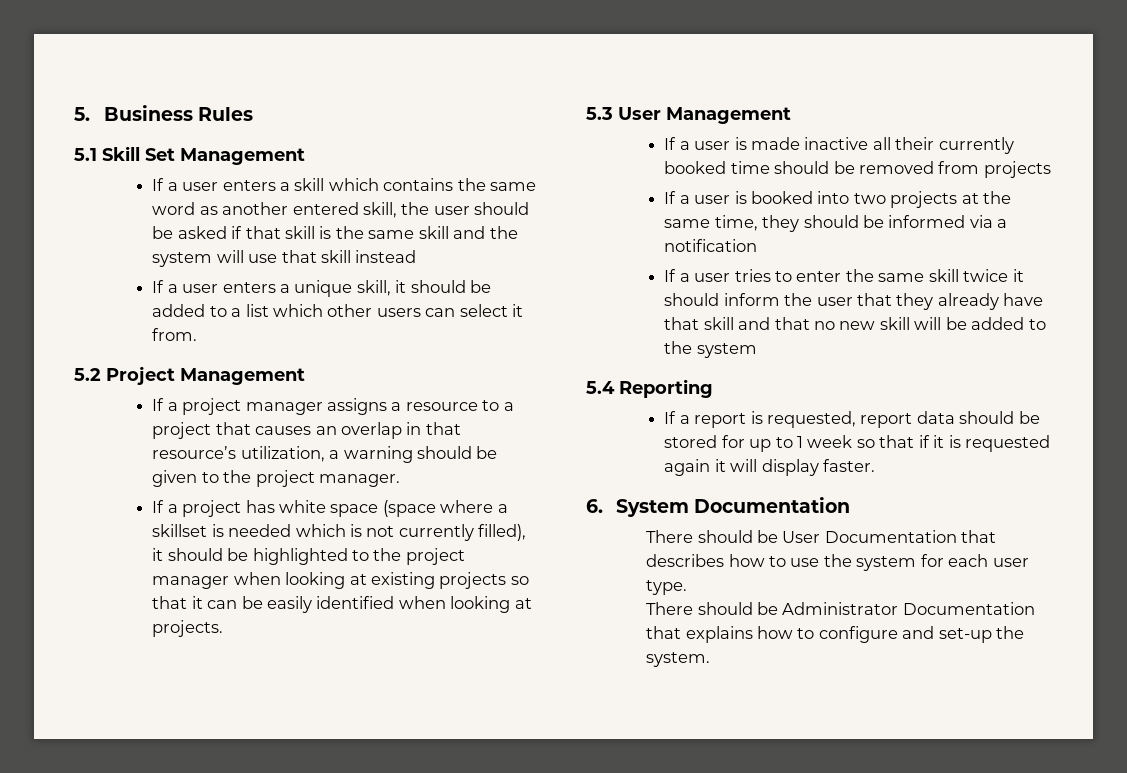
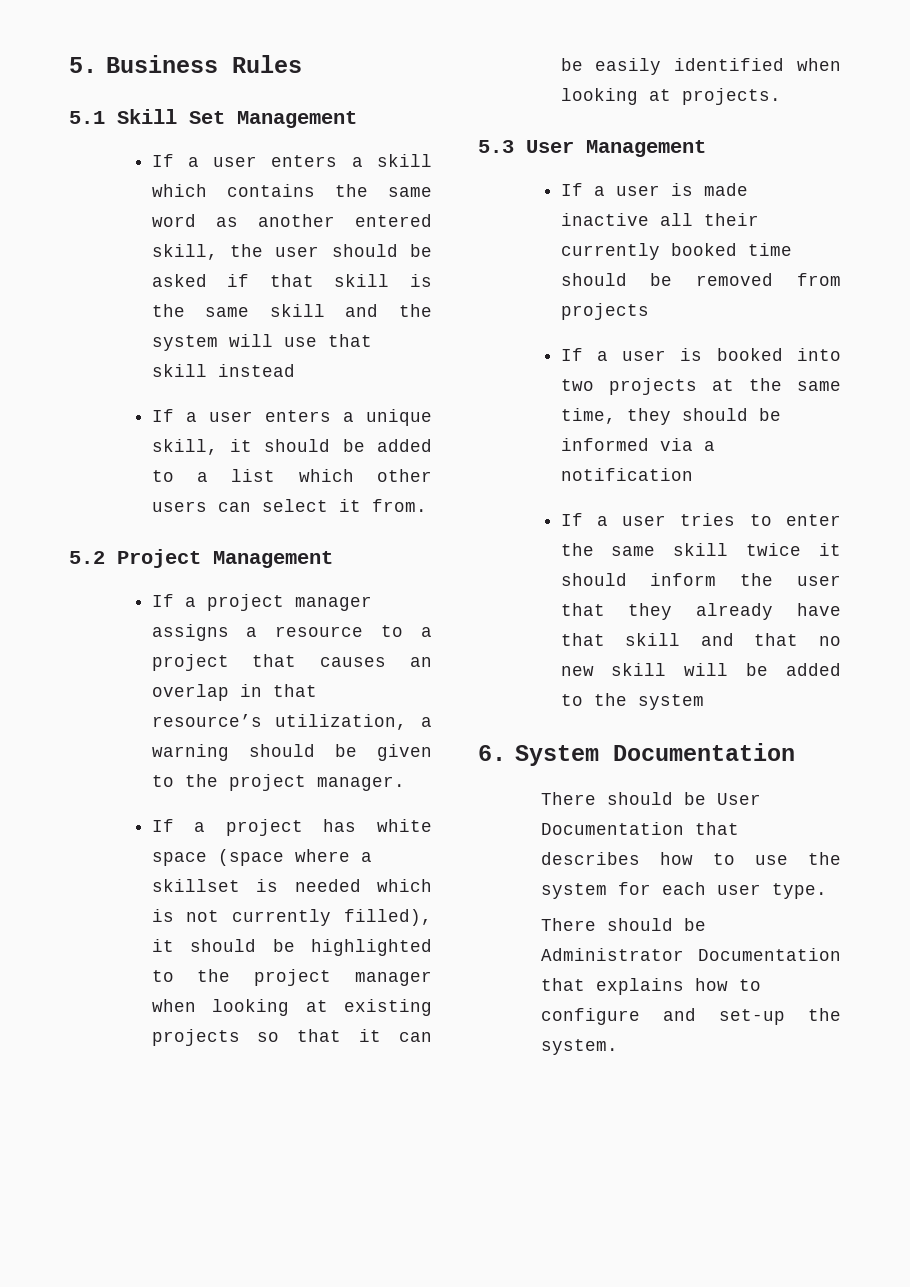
[586,379,713,398] [664,411,1040,428] [664,435,1051,452] [664,459,876,476] // 5.4 Reporting // If a report is requested, report data should be stored for up to 1 week so that if it is requested again it will display faster. -> (704, 702) none

